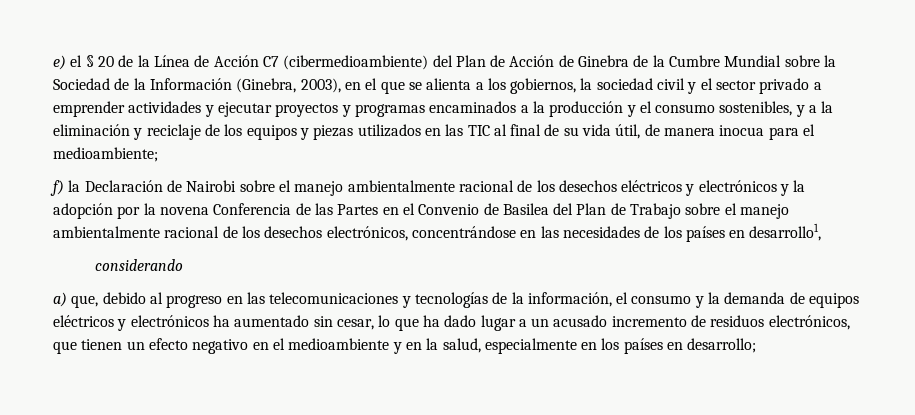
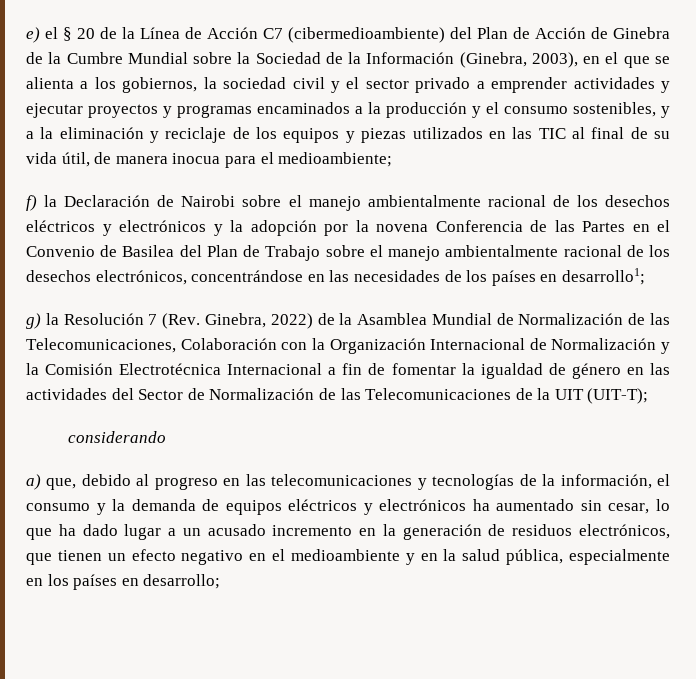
[749,223,822,241] desarrollo1, -> [561,268,645,285] [26,313,670,329] [26,338,670,354] [26,363,671,379] [26,388,649,404] desarrollo1; // g) la Resolución 7 (Rev. Ginebra, 2022) de la Asamblea Mundial de Normalización de las Telecomunicaciones, Colaboración con la Organización Internacional de Normalización y la Comisión Electrotécnica Internacional a fin de fomentar la igualdad de género en las actividades del Sector de Normalización de las Telecomunicaciones de la UIT (UIT-T);
(687, 321) none -> [359,524,482,540] en la generación
[442,338,481,353] salud, -> [462,549,564,565] salud pública,

